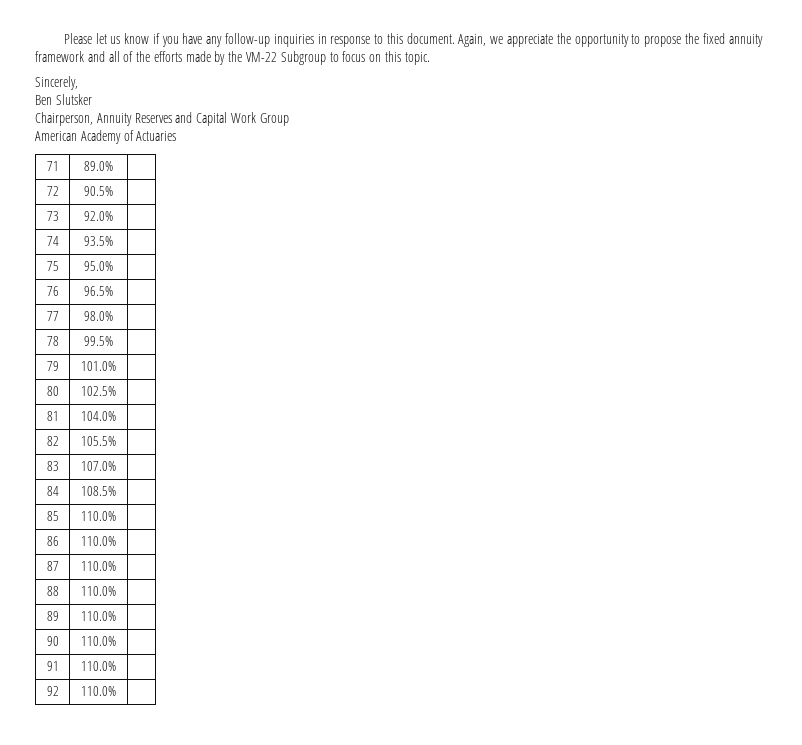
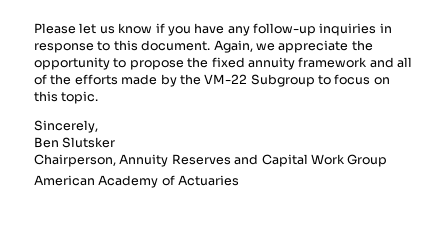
[46,161,59,171] [84,161,113,171] [46,186,59,196] [84,186,113,196] [46,211,59,221] [84,211,113,221] [46,236,59,246] [84,236,113,246] [46,261,59,271] [84,261,113,271] [46,286,59,296] [84,286,113,296] [46,311,59,321] [84,311,113,321] [46,336,59,346] [84,336,113,346] [46,361,59,371] [81,361,116,371] [46,386,59,396] [81,386,116,396] [46,411,59,421] [81,411,116,421] [46,436,59,446] [81,436,116,446] [46,461,59,471] [81,461,116,471] [46,486,59,496] [81,486,116,496] [46,511,59,521] [81,511,116,521] [46,536,59,546] [81,536,116,546] [46,561,59,571] [81,561,116,571] [46,586,59,596] [81,586,116,596] [46,611,59,621] [81,611,116,621] [46,636,59,646] [81,636,116,646] [46,661,59,671] [81,661,116,671] [46,686,59,696] [81,686,116,696] // 71 | 89.0% | // 72 | 90.5% | // 73 | 92.0% | // 74 | 93.5% | // 75 | 95.0% | // 76 | 96.5% | // 77 | 98.0% | // 78 | 99.5% | // 79 | 101.0% | // 80 | 102.5% | // 81 | 104.0% | // 82 | 105.5% | // 83 | 107.0% | // 84 | 108.5% | // 85 | 110.0% | // 86 | 110.0% | // 87 | 110.0% | // 88 | 110.0% | // 89 | 110.0% | // 90 | 110.0% | // 91 | 110.0% | // 92 | 110.0% | -> (240, 180) none

